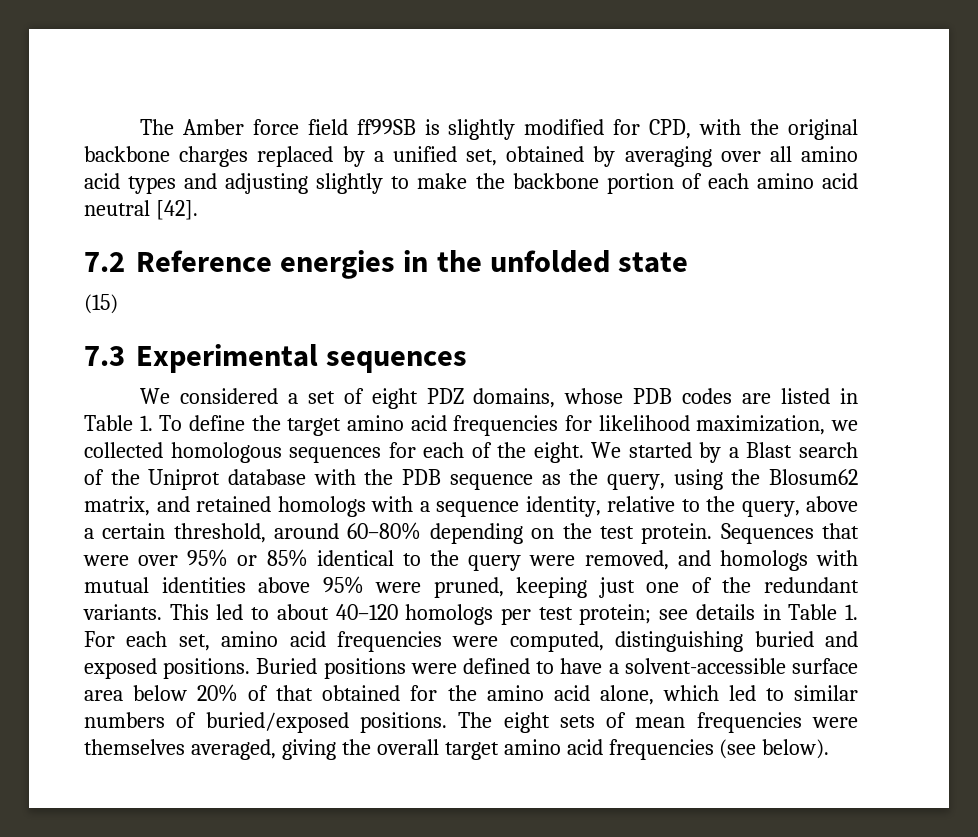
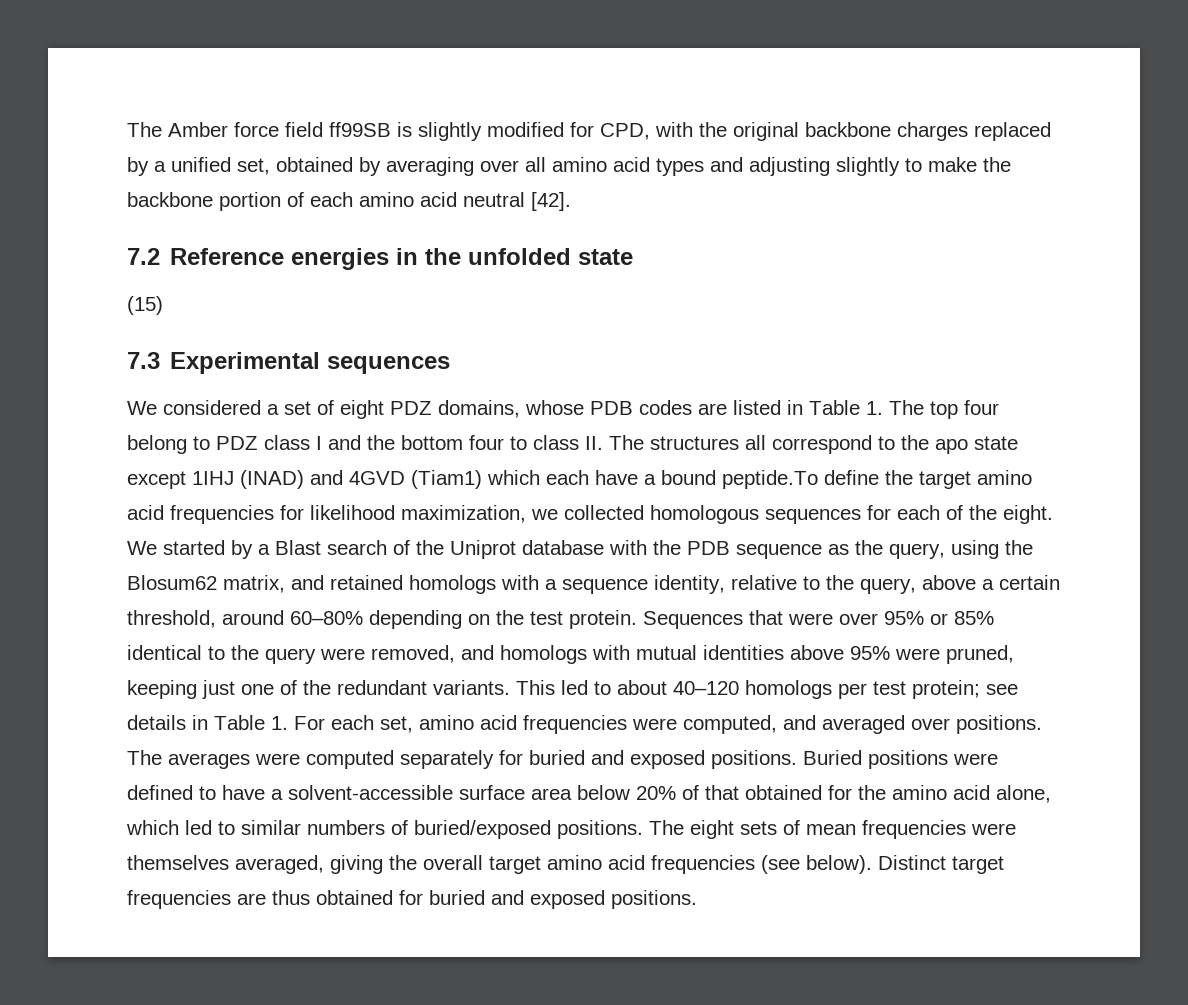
[159,415,183,431] To -> [889,400,999,419] [127,435,1018,454] [127,470,818,489] The top four belong to PDZ class I and the bottom four to class II. The structures all correspond to the apo state except 1IHJ (INAD) and 4GVD (Tiam1) which each have a bound peptide.To
[615,631,744,652] distinguishing -> [783,715,1042,734] [127,750,523,769] and averaged over positions. The averages were computed separately for
(830, 749) none -> [878,855,1004,874] [127,890,697,909] Distinct target frequencies are thus obtained for buried and exposed positions.

